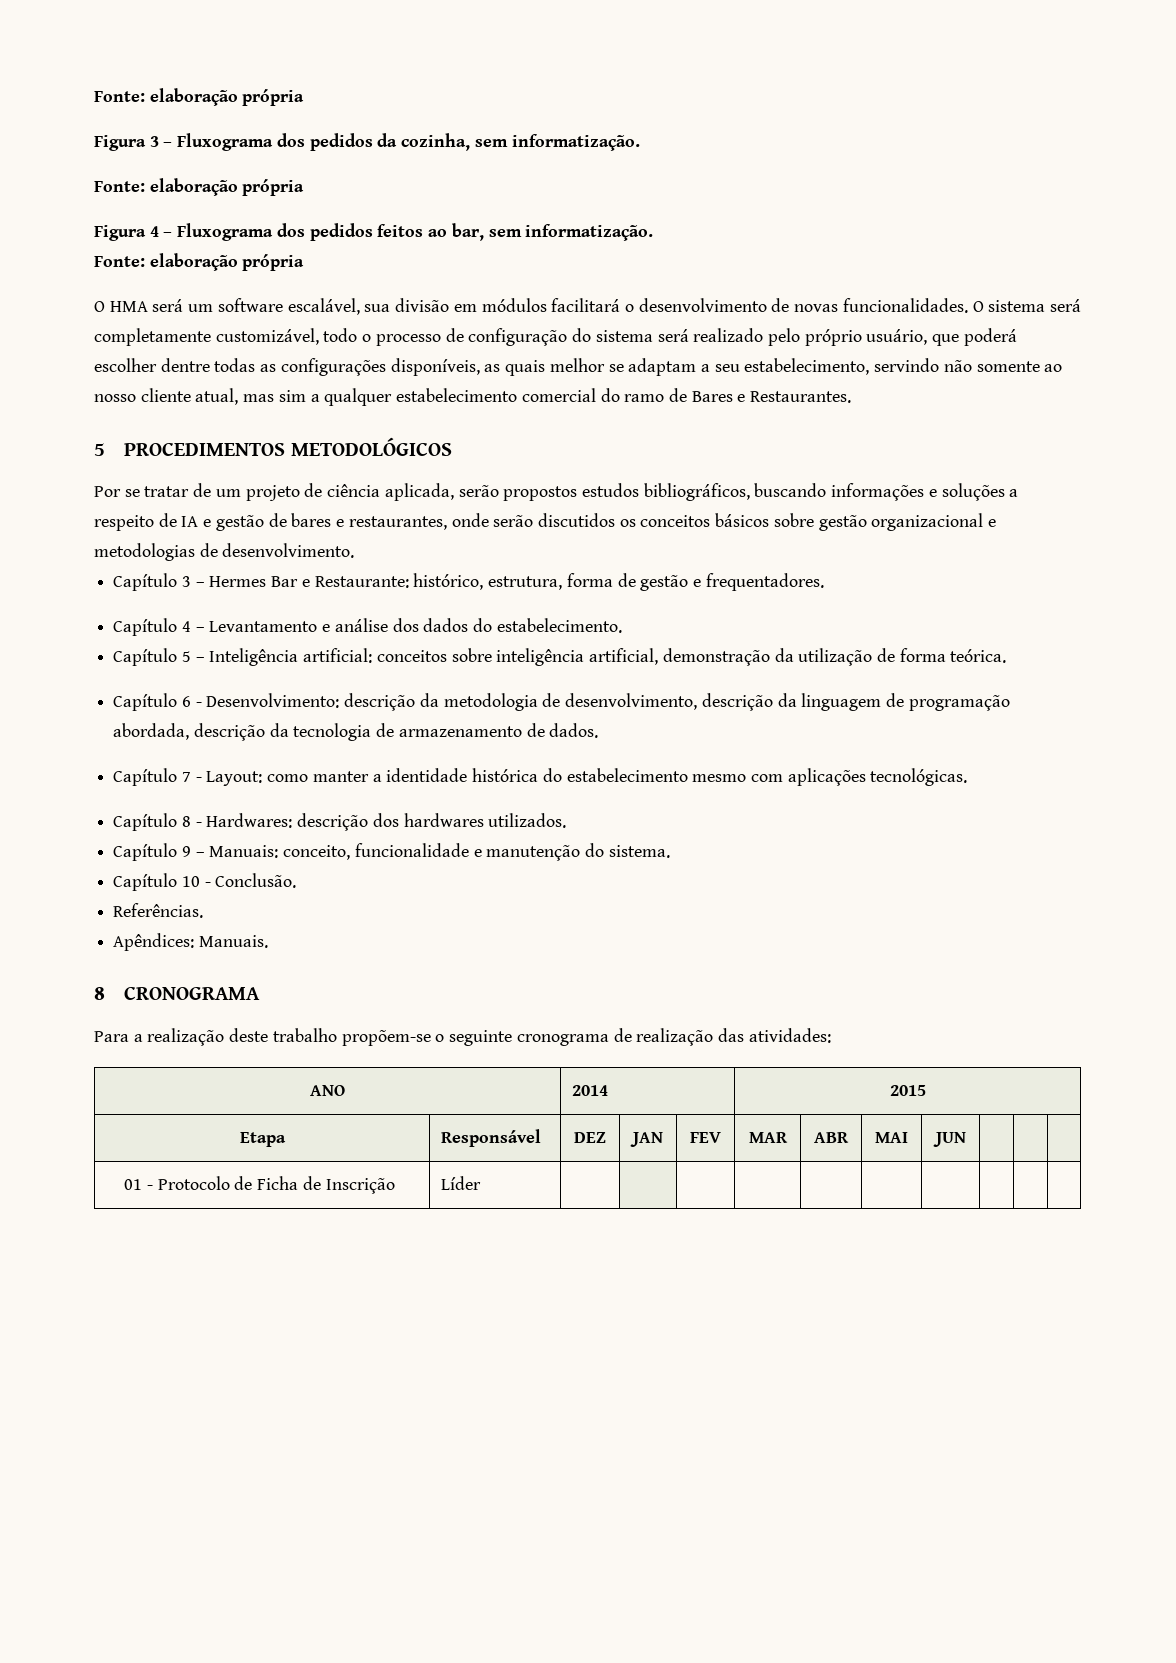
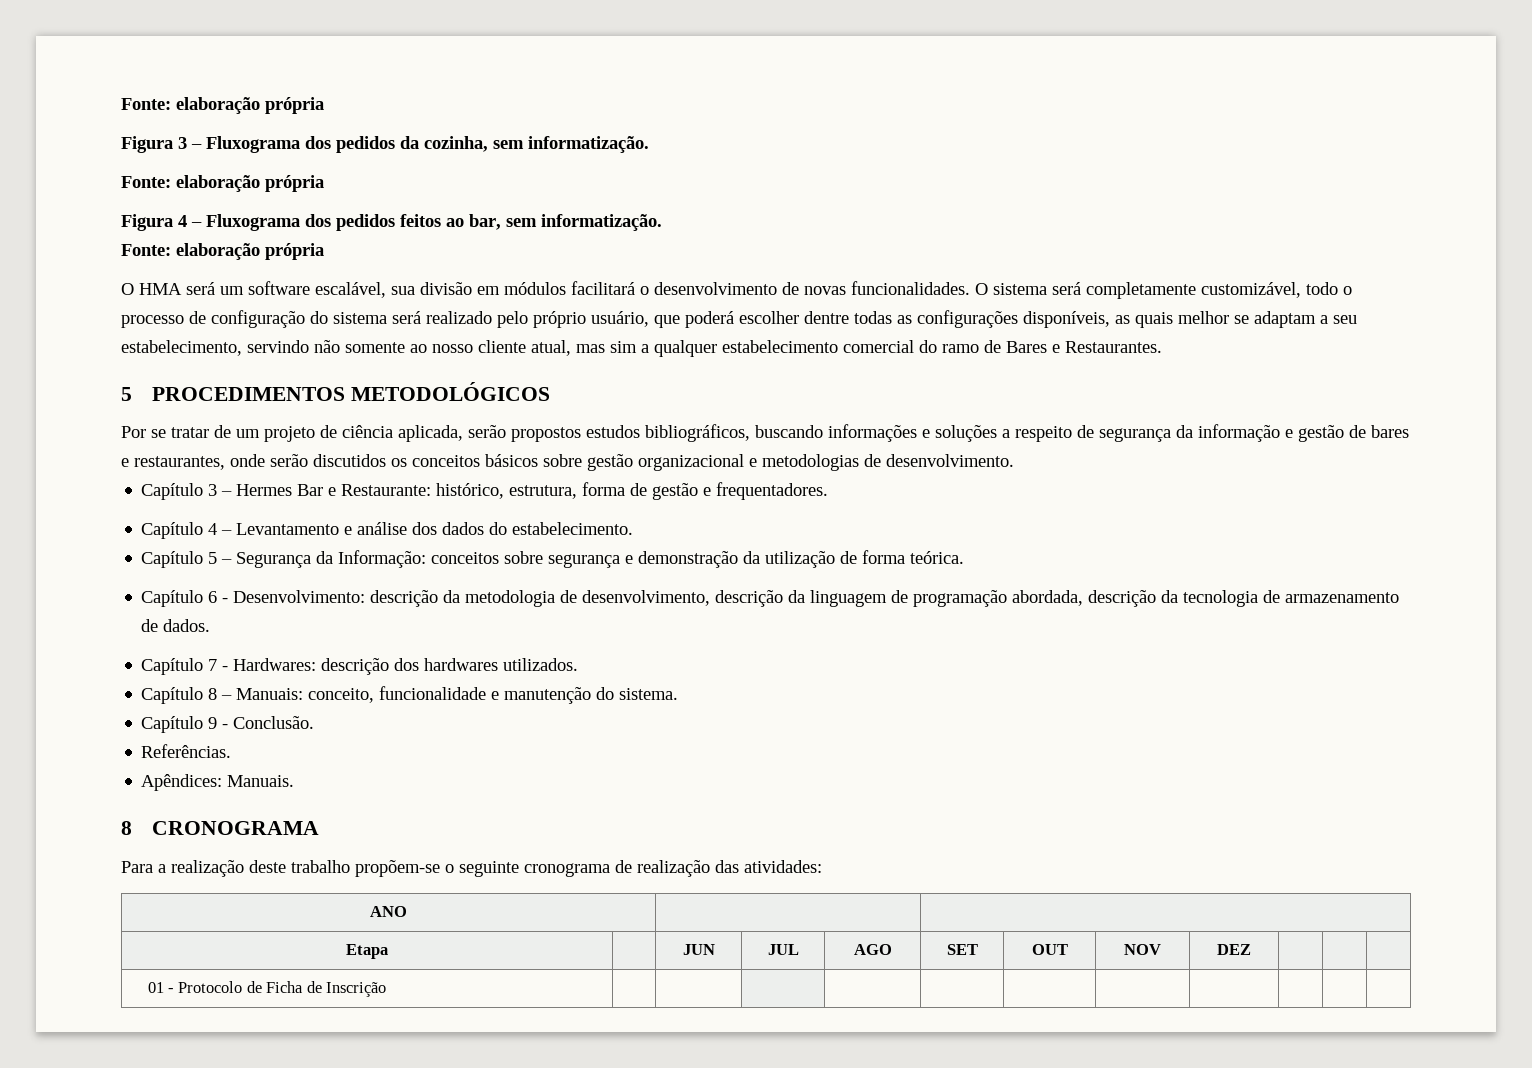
[181,516,199,527] IA -> [1099,424,1280,442] segurança da informação
[209,648,659,666] Inteligência artificial: conceitos sobre inteligência artificial, -> [236,550,634,568] Segurança da Informação: conceitos sobre segurança e
[206,768,968,786] [113,813,202,831] Layout: como manter a identidade histórica do estabelecimento mesmo com aplicações tecnológicas. // Capítulo 8 - -> (229, 668) none
[181,846,191,857] 9 -> [208,688,218,700] 8
[181,876,200,887] 10 -> [208,717,218,729] 9
[571,1085,608,1096] [889,1085,926,1096] 2014 | 2015 -> (407, 911) |
[440,1129,541,1147] [574,1132,606,1143] [630,1132,663,1147] [690,1132,721,1143] [748,1132,788,1143] [814,1132,849,1143] [875,1132,908,1143] [932,1132,966,1147] Responsável | DEZ | JAN | FEV | MAR | ABR | MAI | JUN -> [682,944,715,955] [767,944,799,955] [853,944,892,955] [946,944,978,955] [1031,944,1068,955] [1124,944,1161,955] [1217,944,1251,955] | JUN | JUL | AGO | SET | OUT | NOV | DEZ
[440,1176,481,1190] Líder -> (387, 989) none

